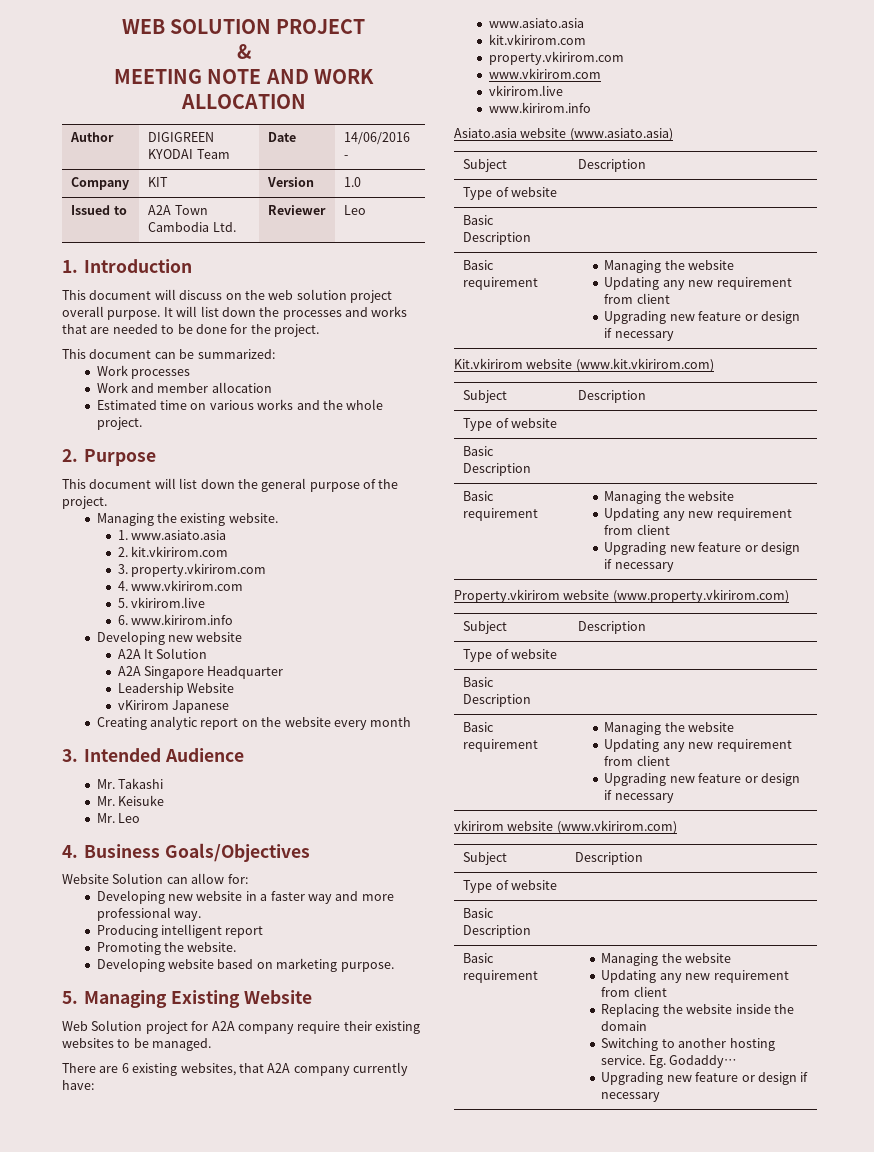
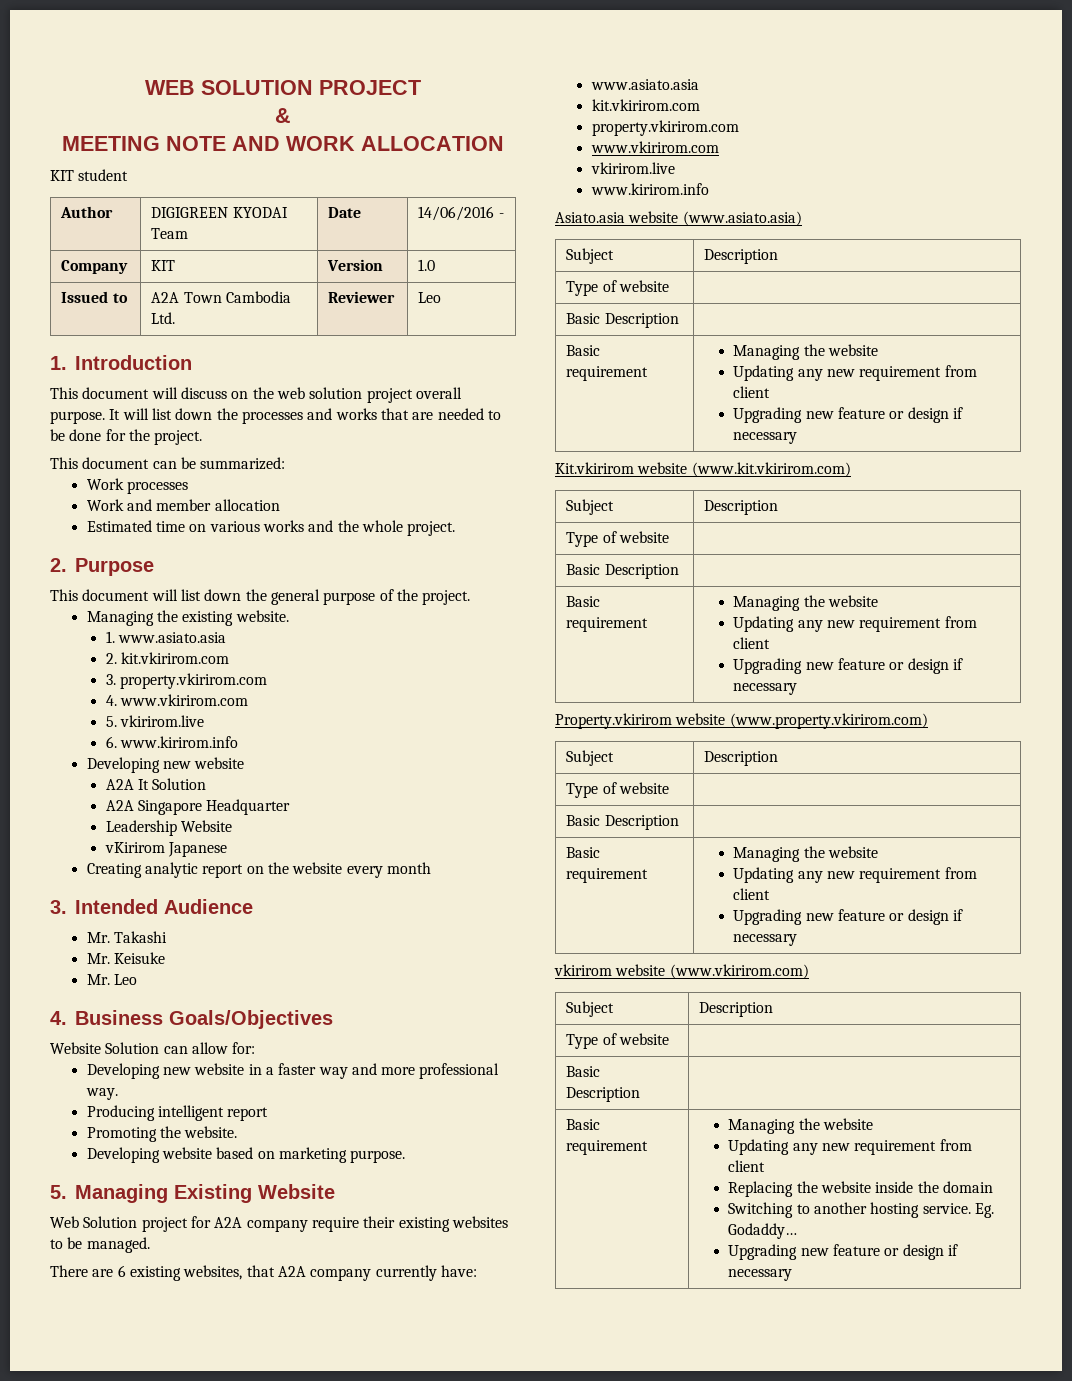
(306, 101) none -> [50,169,129,181] // KIT student

